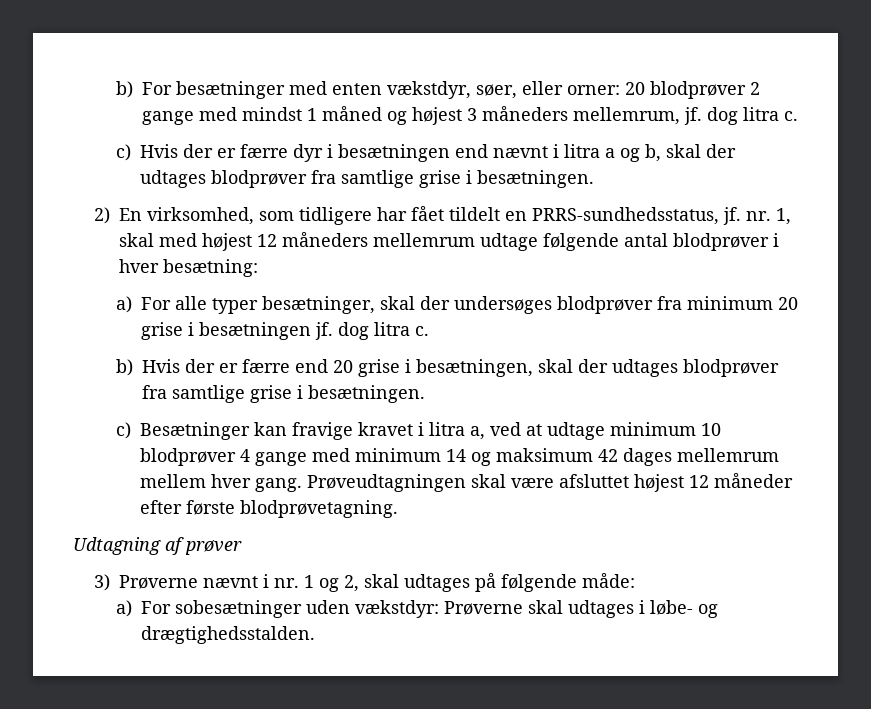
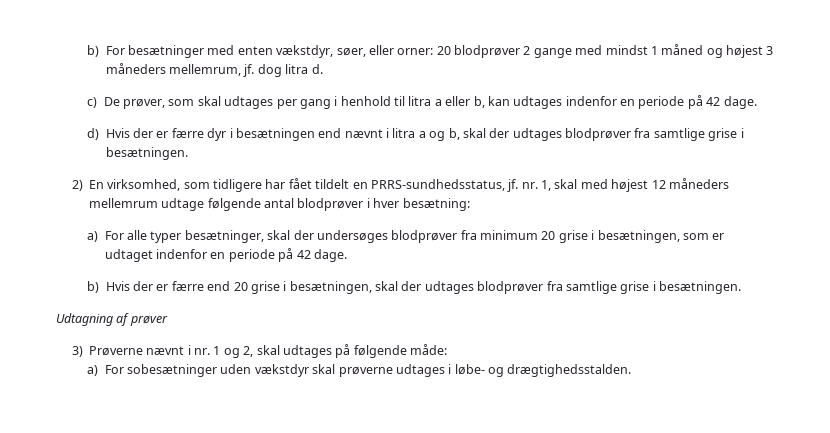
[783,111,798,121] [115,144,131,161] c. // c) -> [311,64,323,74] [87,95,757,109] [87,128,100,140] d. // c) De prøver, som skal udtages per gang i henhold til litra a eller b, kan udtages indenfor en periode på 42 dage. // d)
[198,322,429,340] besætningen jf. dog litra c. -> [597,230,725,243] [104,248,347,262] besætningen, som er udtaget indenfor en periode på 42 dage.
[115,422,721,440] [139,448,779,466] [139,473,793,492] [139,500,398,518] // c) Besætninger kan fravige kravet i litra a, ved at udtage minimum 10 blodprøver 4 gange med minimum 14 og maksimum 42 dages mellemrum mellem hver gang. Prøveudtagningen skal være afsluttet højest 12 måneder efter første blodprøvetagning. -> (742, 287) none
[354,600,563,618] vækstdyr: Prøverne skal -> [254,364,393,377] vækstdyr skal prøverne

